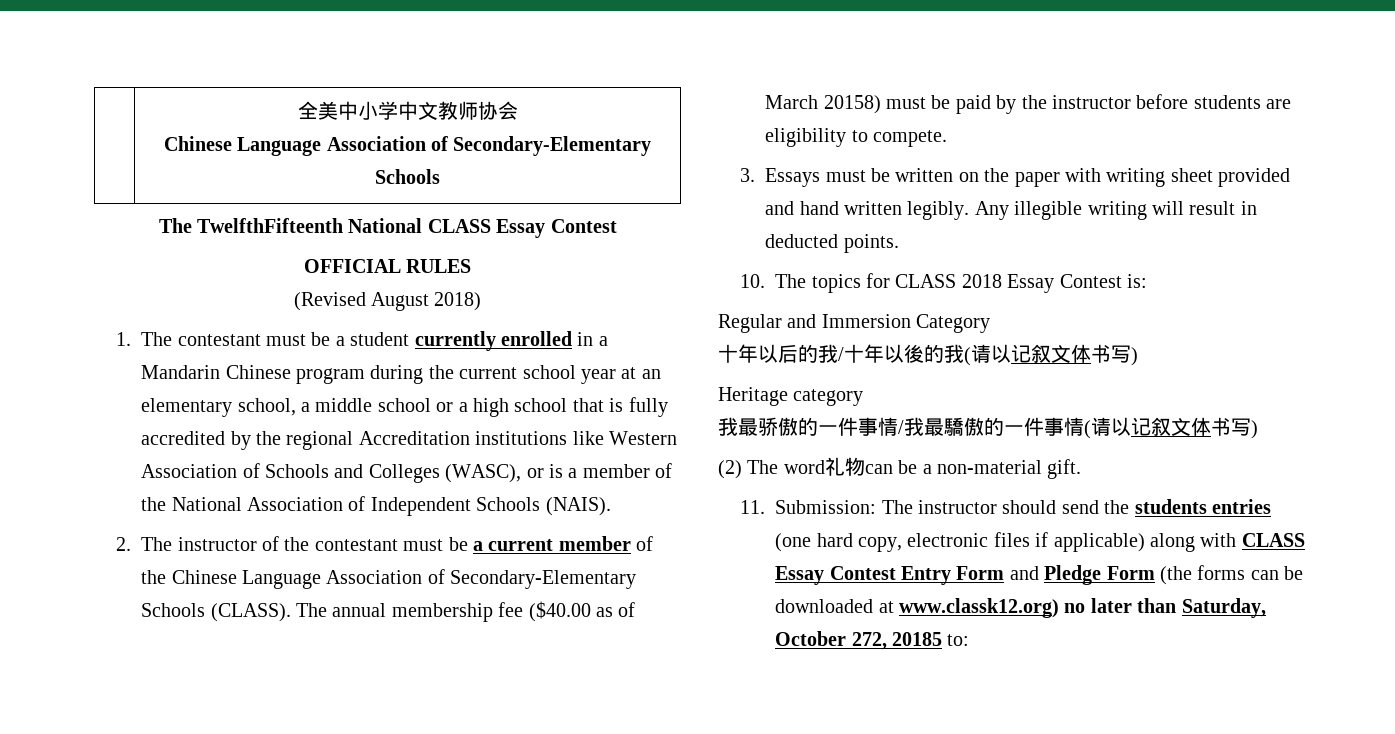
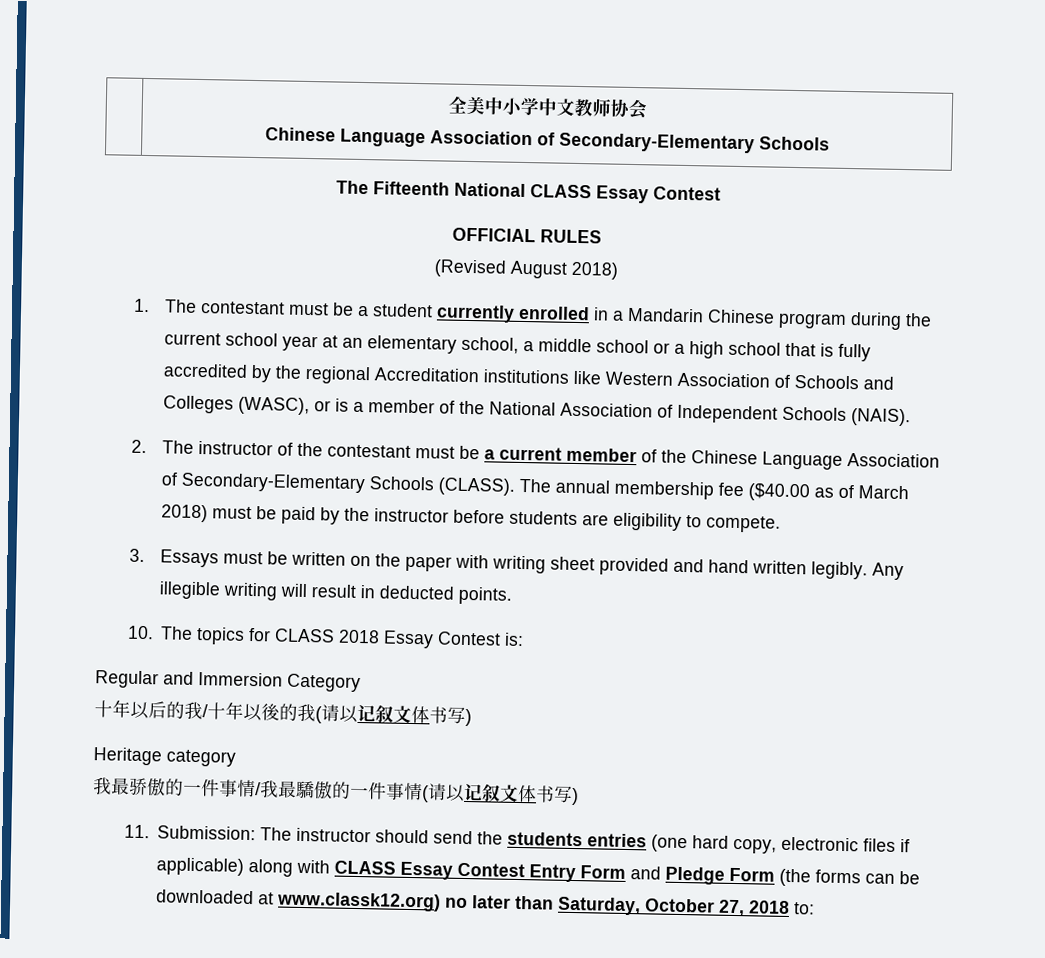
[196,218,343,233] TwelfthFifteenth -> [372,181,450,196] Fifteenth
[823,95,881,114] 20158) -> [161,504,209,523] 2018)
[718,457,1082,479] // (2) The word礼物can be a non-material gift. -> (579, 796) none
[851,632,942,650] 272, 20185 -> [718,899,791,917] 27, 2018

